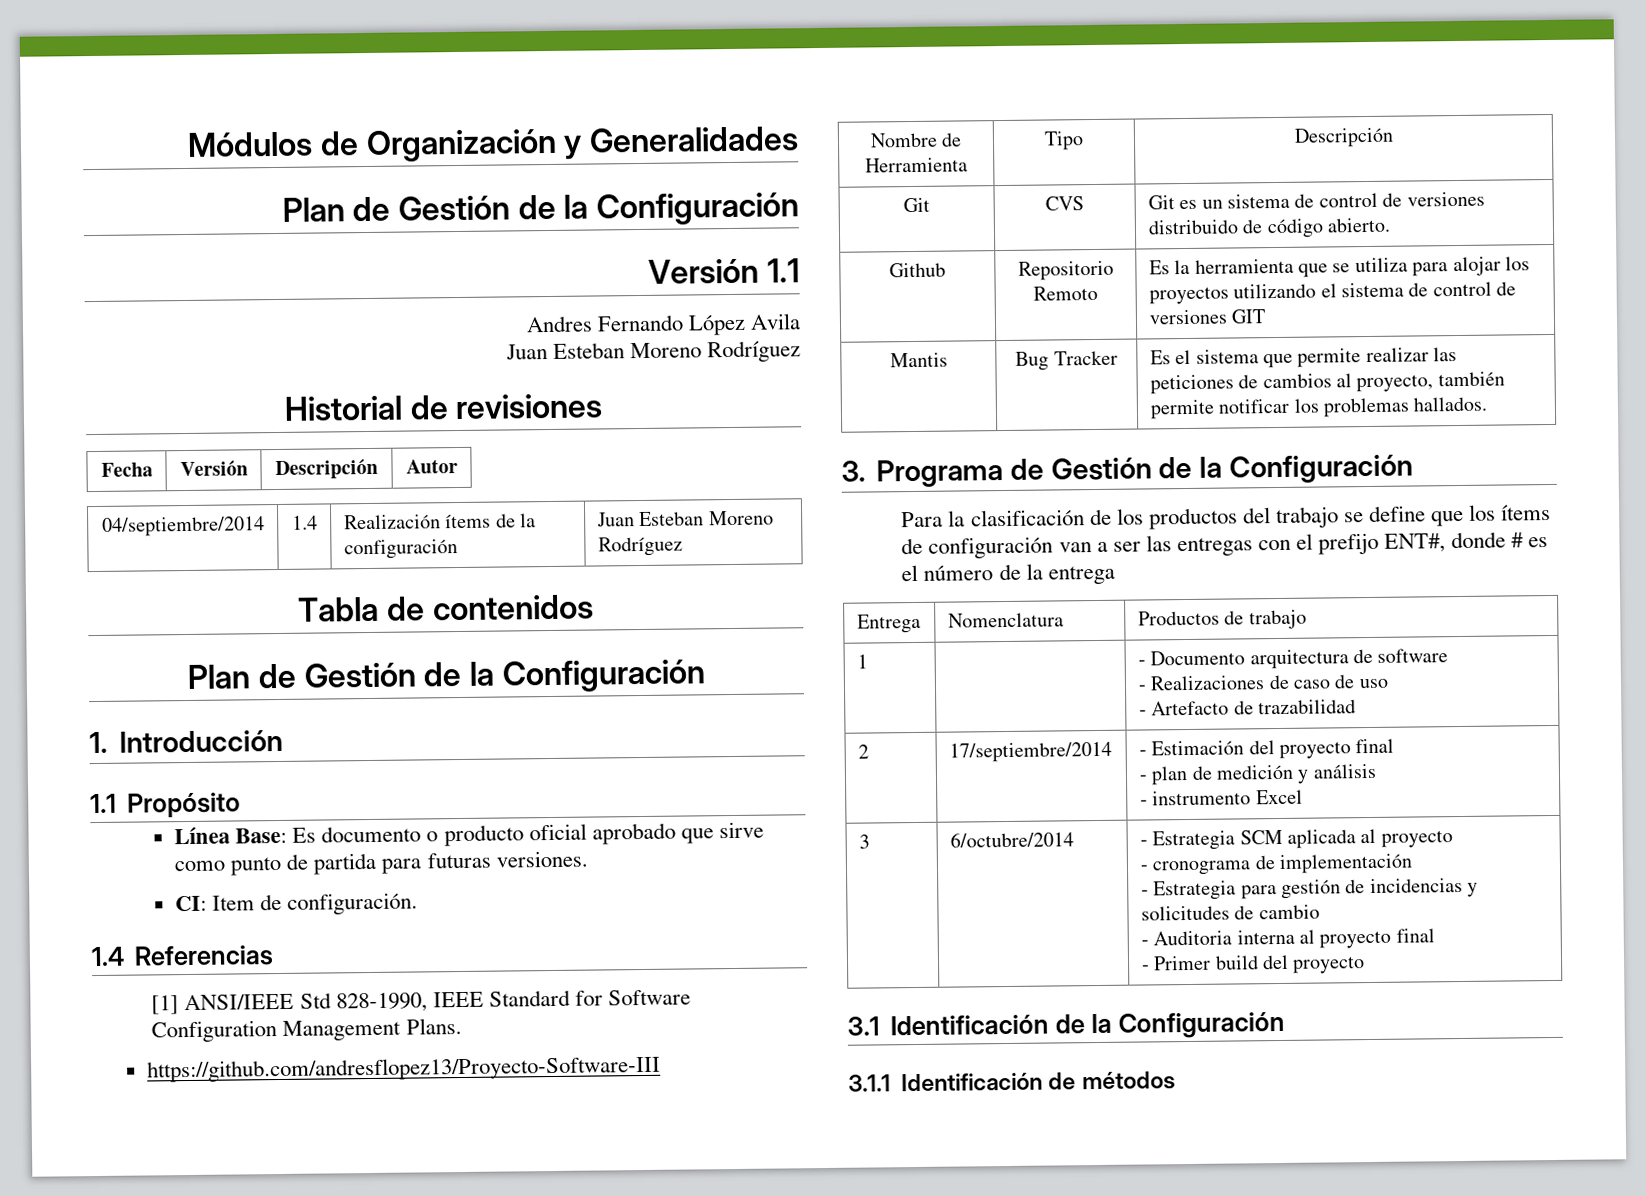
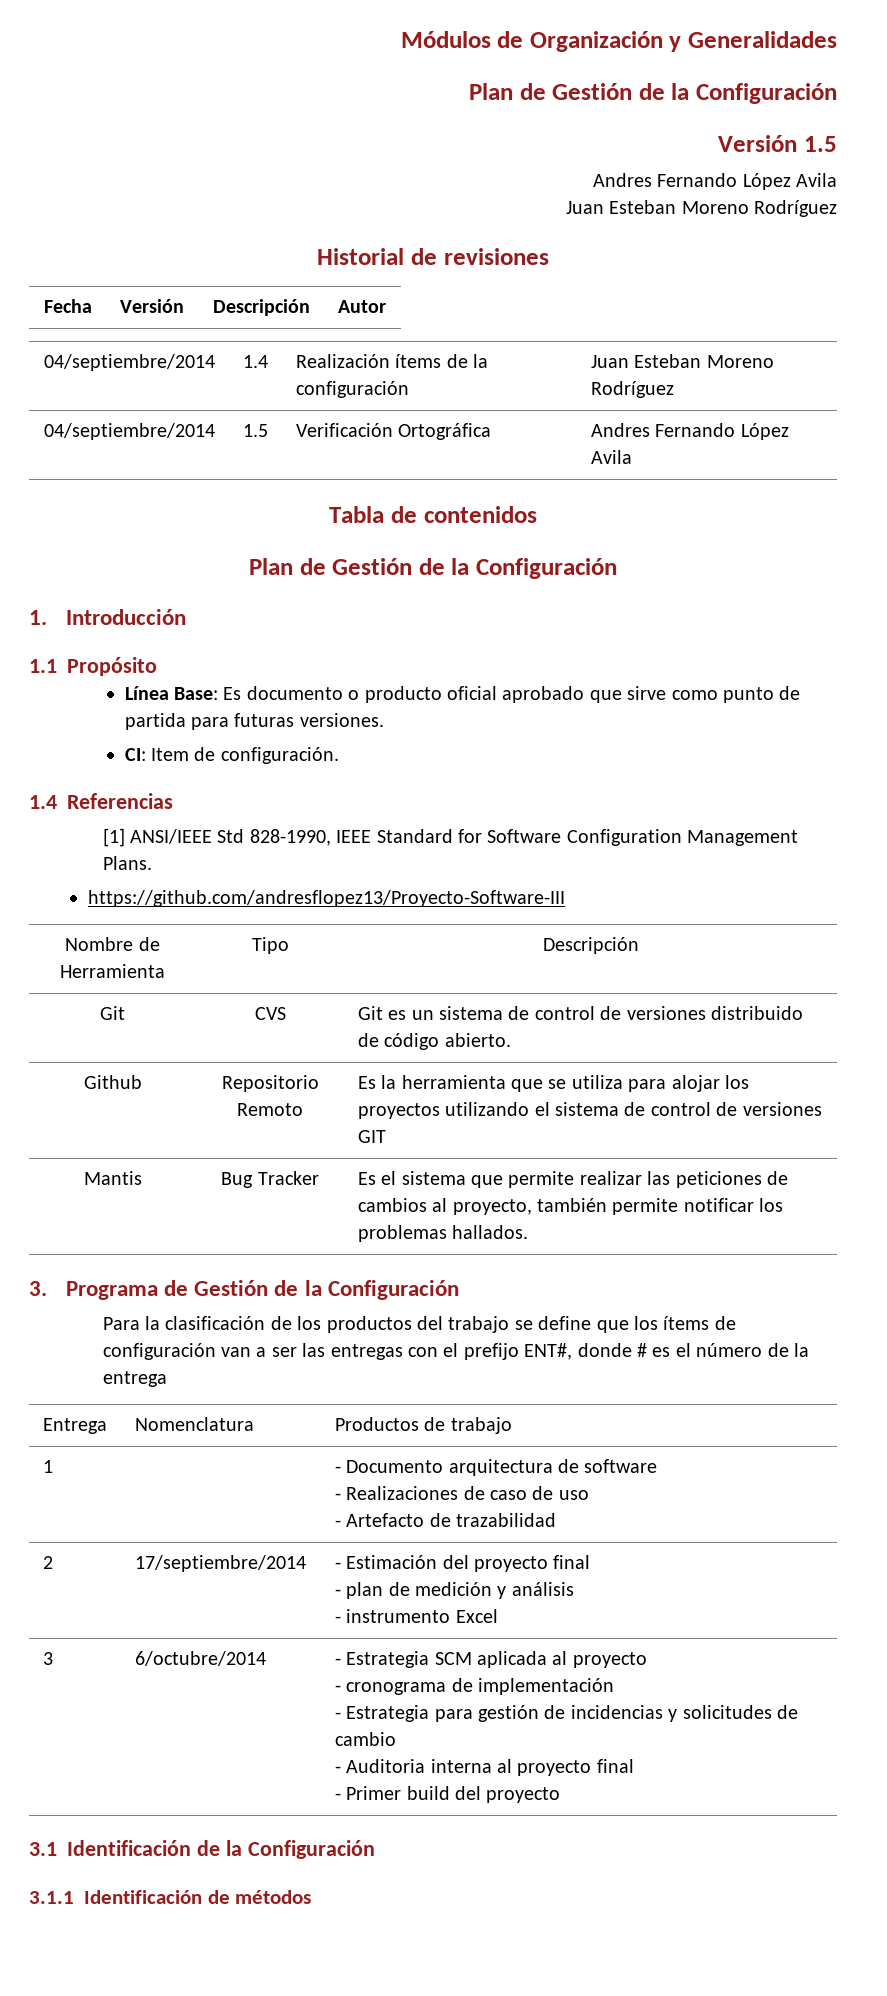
[767,258,800,283] 1.1 -> [804,136,837,152] 1.5
(683, 546) none -> [43,423,215,440] [243,424,268,437] [295,423,492,440] [590,423,789,440] [590,450,632,464] // 04/septiembre/2014 | 1.5 | Verificación Ortográfica | Andres Fernando López Avila

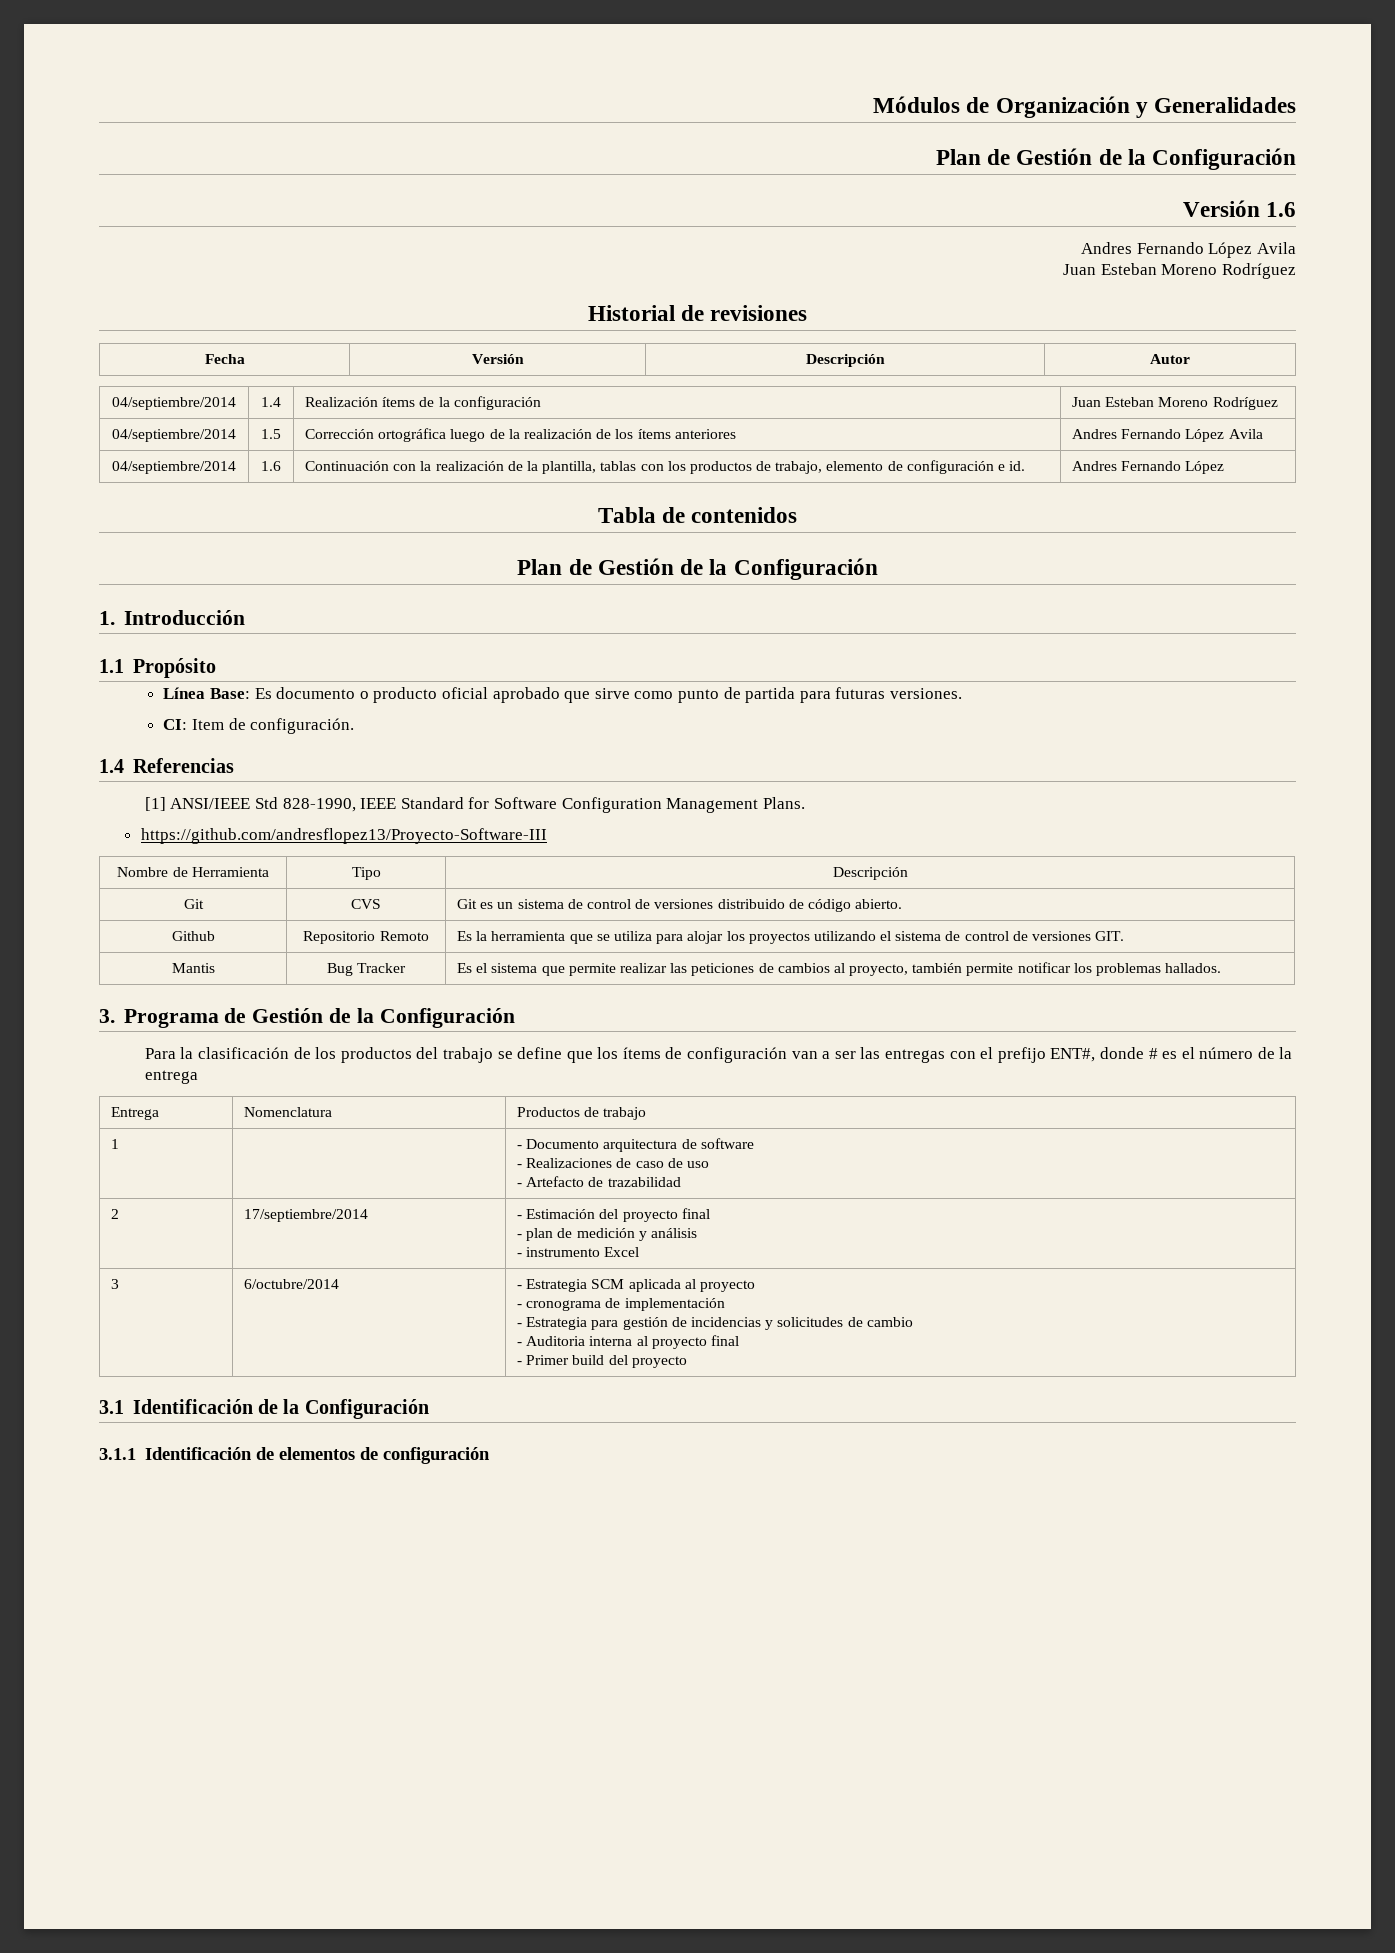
[804,136,837,152] 1.5 -> [1266,202,1296,217] 1.6
[295,423,492,440] [590,423,789,440] [590,450,632,464] Verificación Ortográfica | Andres Fernando López Avila -> [305,428,736,442] [1072,429,1263,442] [112,461,236,474] [261,461,281,471] [305,460,1026,474] [1072,461,1225,474] Corrección ortográfica luego de la realización de los ítems anteriores | Andres Fernando López Avila // 04/septiembre/2014 | 1.6 | Continuación con la realización de la plantilla, tablas con los productos de trabajo, elemento de configuración e id. | Andres Fernando López
[357,1130,386,1143] GIT -> [1095,931,1125,941] GIT.
[235,1890,312,1904] métodos -> [278,1447,490,1464] elementos de configuración

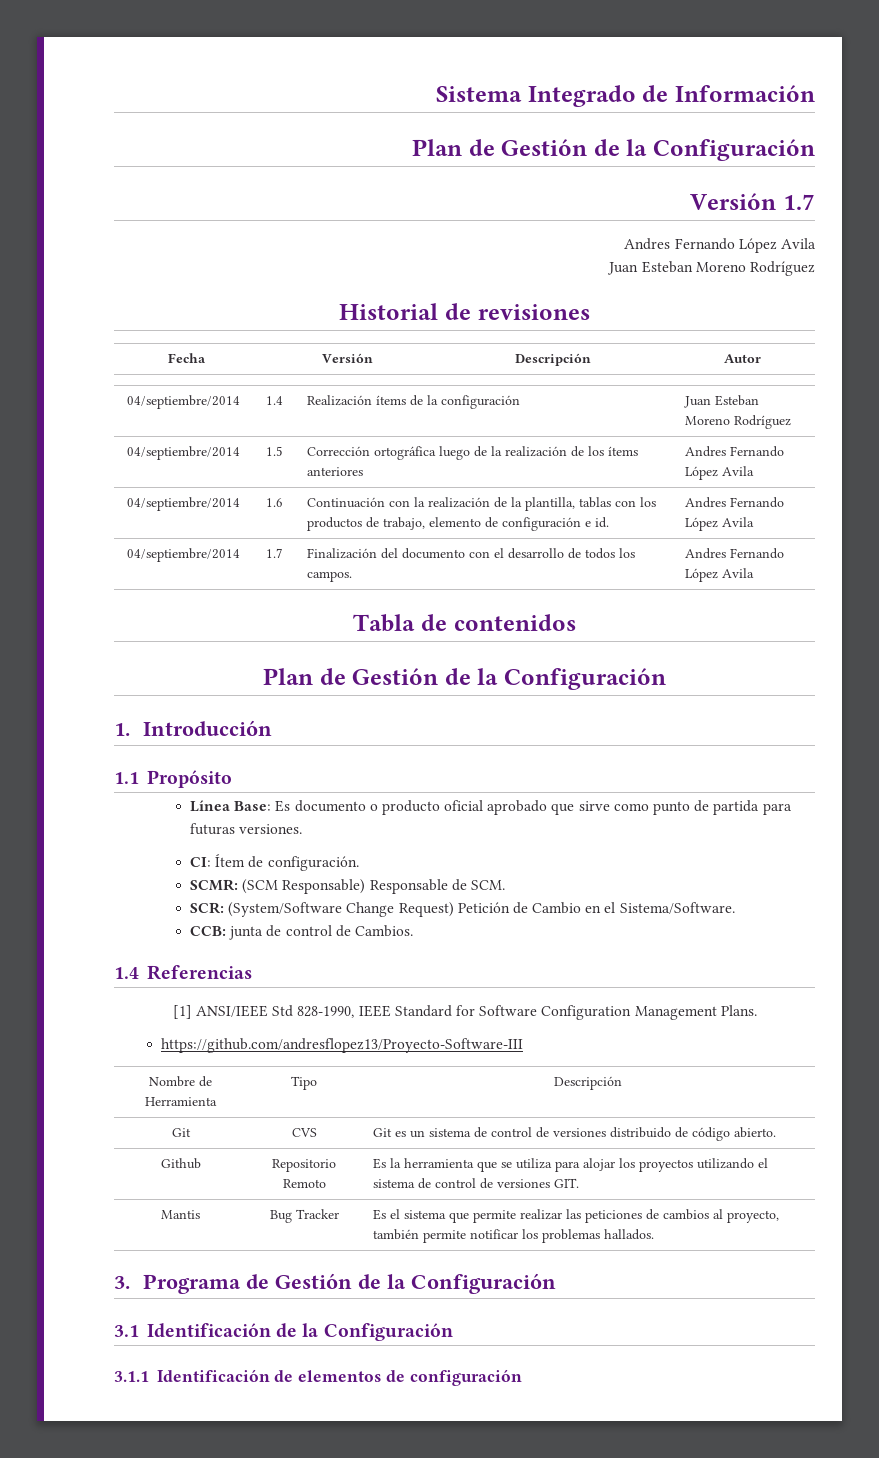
[873,96,1296,118] Módulos de Organización y Generalidades -> [436,85,815,107] Sistema Integrado de Información
[1266,202,1296,217] 1.6 -> [783,194,815,210] 1.7
(1225, 467) none -> [722,517,755,527] [127,548,240,562] [265,548,283,558] [307,548,636,559] [307,571,353,582] [685,548,785,559] [685,568,755,582] Avila // 04/septiembre/2014 | 1.7 | Finalización del documento con el desarrollo de todos los campos. | Andres Fernando López Avila
[192,719,225,730] Item -> [215,854,246,867] Ítem
(355, 726) none -> [189,879,505,894] [189,902,735,917] [189,925,413,940] // SCMR: (SCM Responsable) Responsable de SCM. // SCR: (System/Software Change Request) Petición de Cambio en el Sistema/Software. // CCB: junta de control de Cambios.
[144,1047,1293,1063] [144,1070,198,1084] [111,1107,160,1120] [244,1107,333,1117] [517,1107,647,1120] [111,1139,120,1149] [517,1138,754,1152] [517,1158,709,1168] [517,1176,681,1187] [111,1209,120,1219] [244,1209,369,1222] [517,1208,710,1222] [517,1228,697,1241] [517,1247,640,1257] [111,1279,120,1289] [244,1279,340,1289] [517,1279,755,1292] [517,1298,725,1311] [517,1317,913,1330] [517,1335,739,1349] [517,1355,687,1368] // Para la clasificación de los productos del trabajo se define que los ítems de configuración van a ser las entregas con el prefijo ENT#, donde # es el número de la entrega // Entrega | Nomenclatura | Productos de trabajo // 1 | | - Documento arquitectura de software // - Realizaciones de caso de uso // - Artefacto de trazabilidad // 2 | 17/septiembre/2014 | - Estimación del proyecto final // - plan de medición y análisis // - instrumento Excel // 3 | 6/octubre/2014 | - Estrategia SCM aplicada al proyecto // - cronograma de implementación // - Estrategia para gestión de incidencias y solicitudes de cambio // - Auditoria interna al proyecto final // - Primer build del proyecto -> (557, 1283) none

